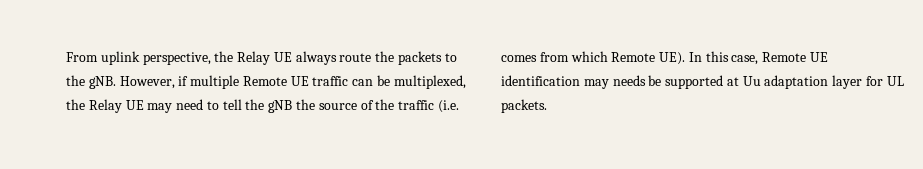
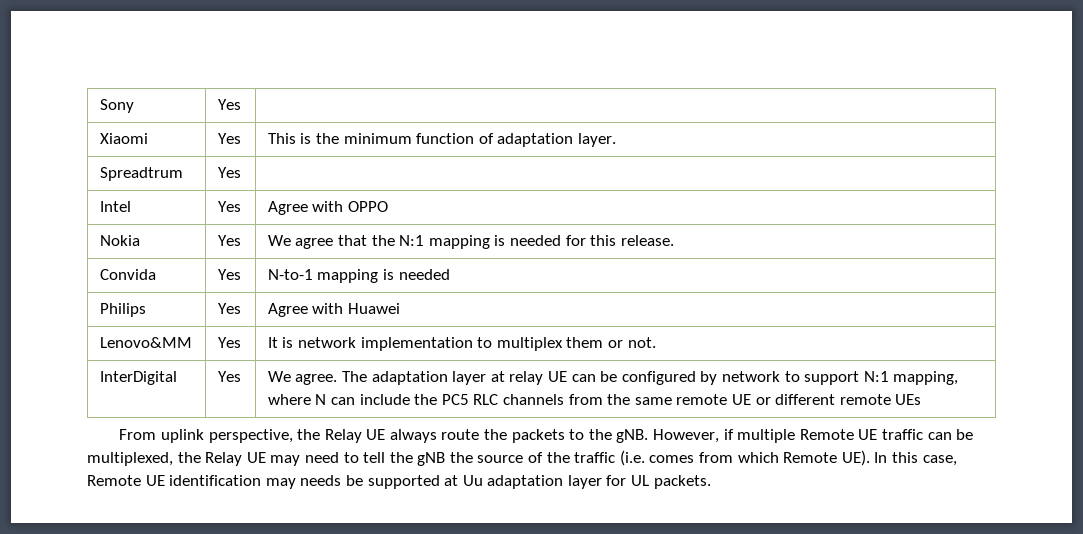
(66, 57) none -> [99,99,134,113] [217,99,241,110] [99,133,148,144] [217,133,241,144] [267,133,616,147] [99,167,183,181] [217,167,241,178] [99,201,131,212] [217,201,241,212] [267,201,389,215] [99,235,140,246] [217,235,241,246] [267,235,674,249] [99,269,156,280] [217,269,241,280] [267,269,450,283] [99,303,146,317] [217,303,241,314] [267,303,401,317] [99,337,192,348] [217,337,241,348] [267,337,656,351] [99,371,177,385] [217,371,241,382] [267,371,959,385] [267,394,922,405] Sony | Yes | // Xiaomi | Yes | This is the minimum function of adaptation layer. // Spreadtrum | Yes | // Intel | Yes | Agree with OPPO // Nokia | Yes | We agree that the N:1 mapping is needed for this release. // Convida | Yes | N-to-1 mapping is needed // Philips | Yes | Agree with Huawei // Lenovo&MM | Yes | It is network implementation to multiplex them or not. // InterDigital | Yes | We agree. The adaptation layer at relay UE can be configured by network to support N:1 mapping, where N can include the PC5 RLC channels from the same remote UE or different remote UEs //

